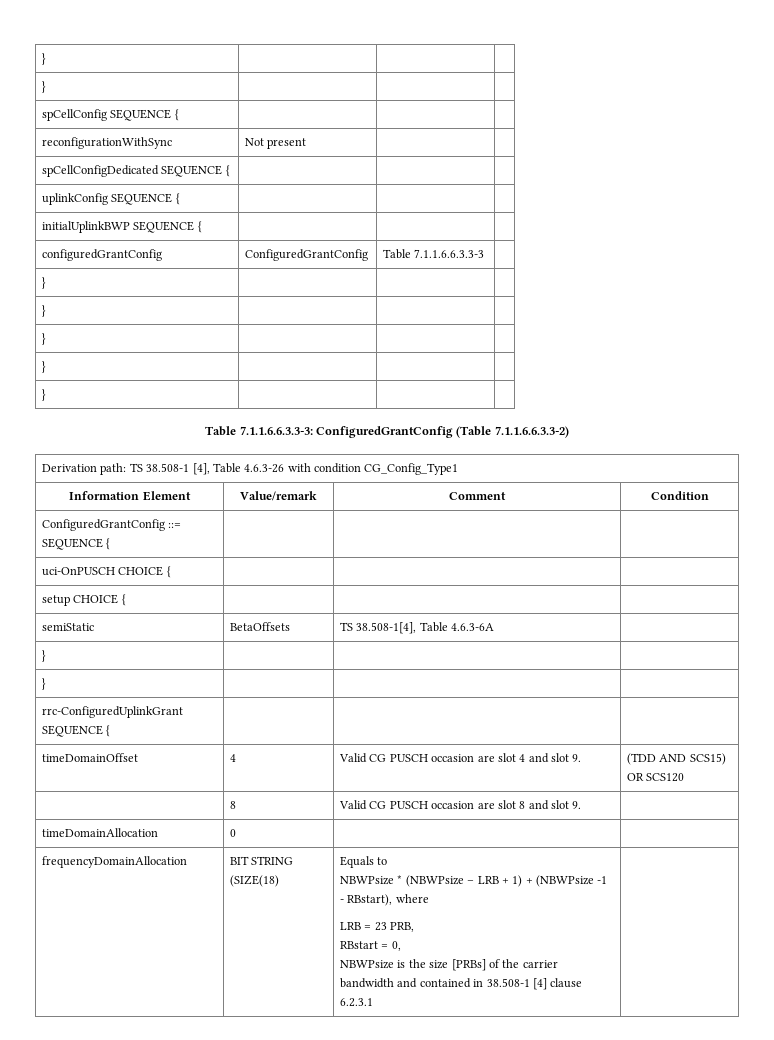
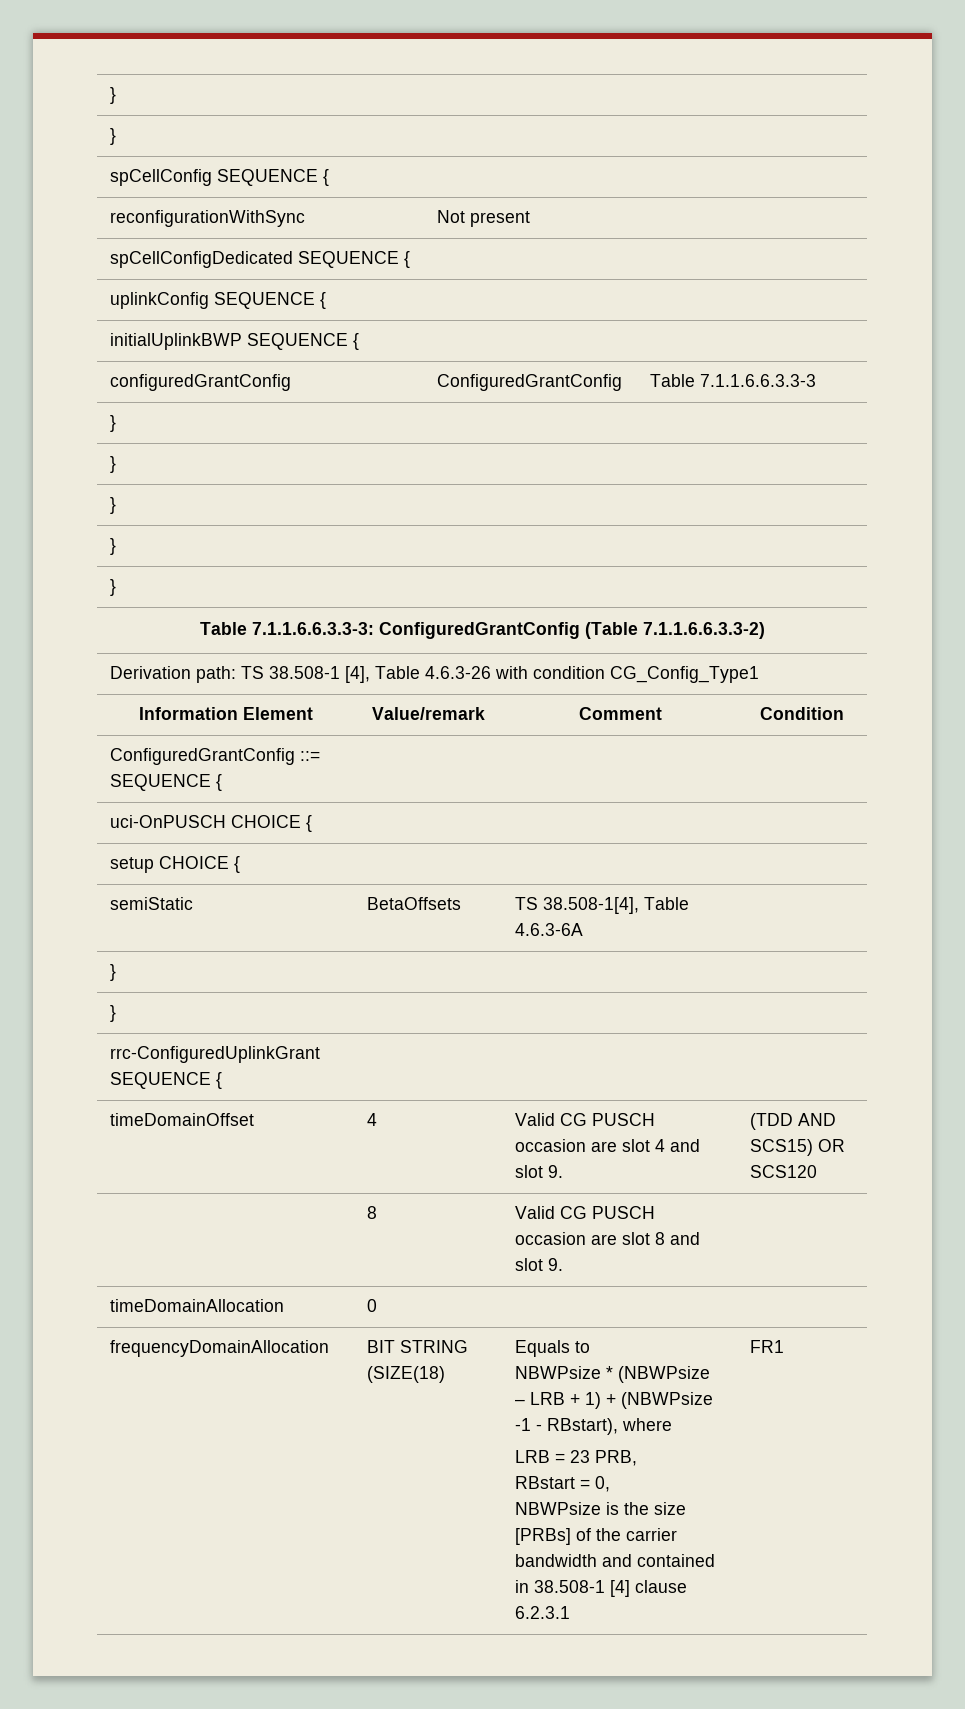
(374, 1002) none -> [750,1340,785,1353] FR1

